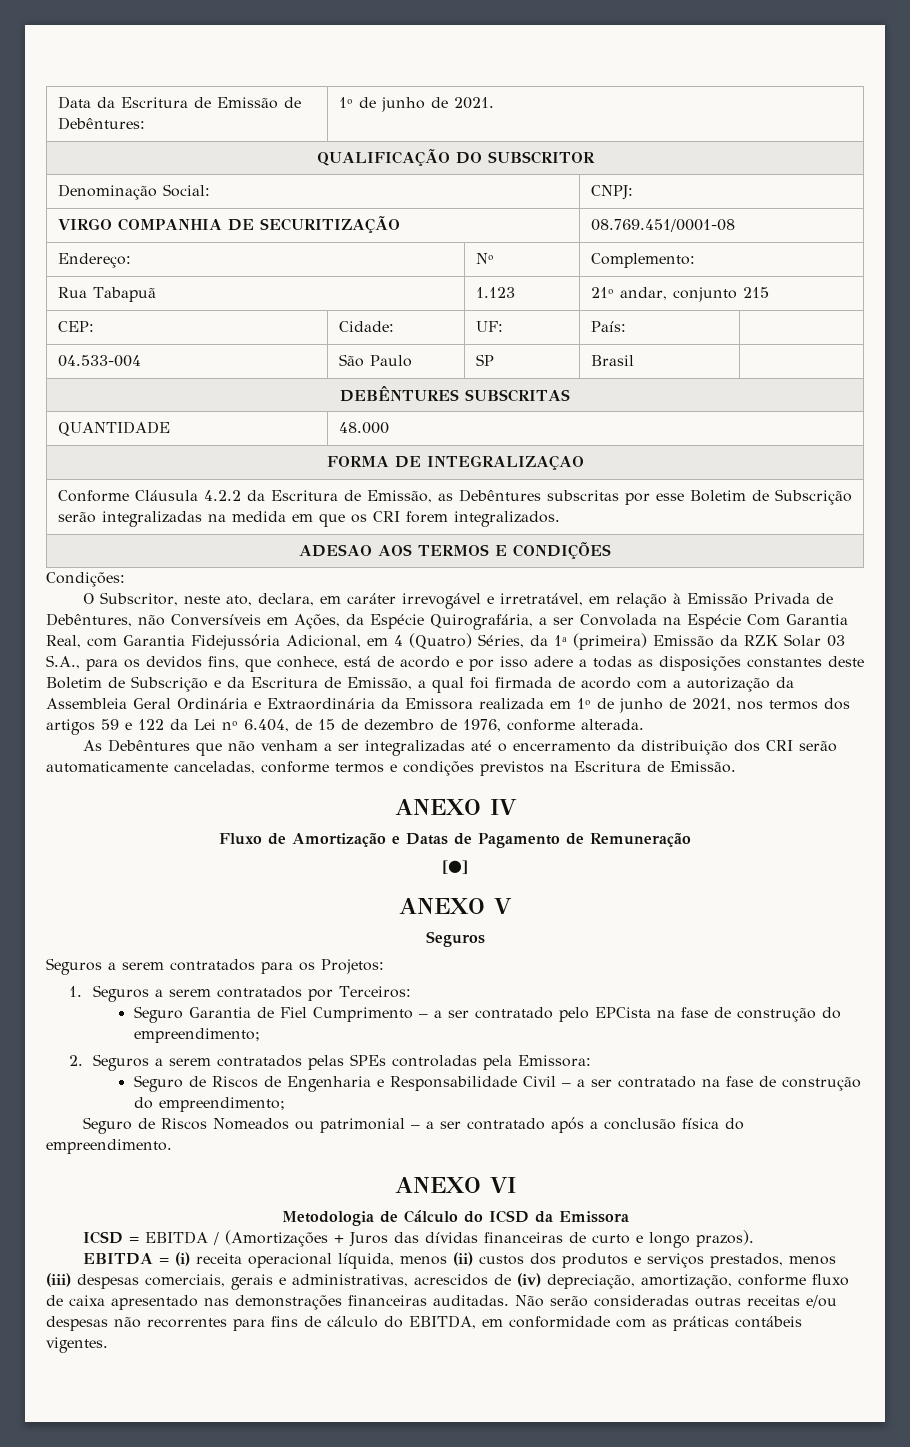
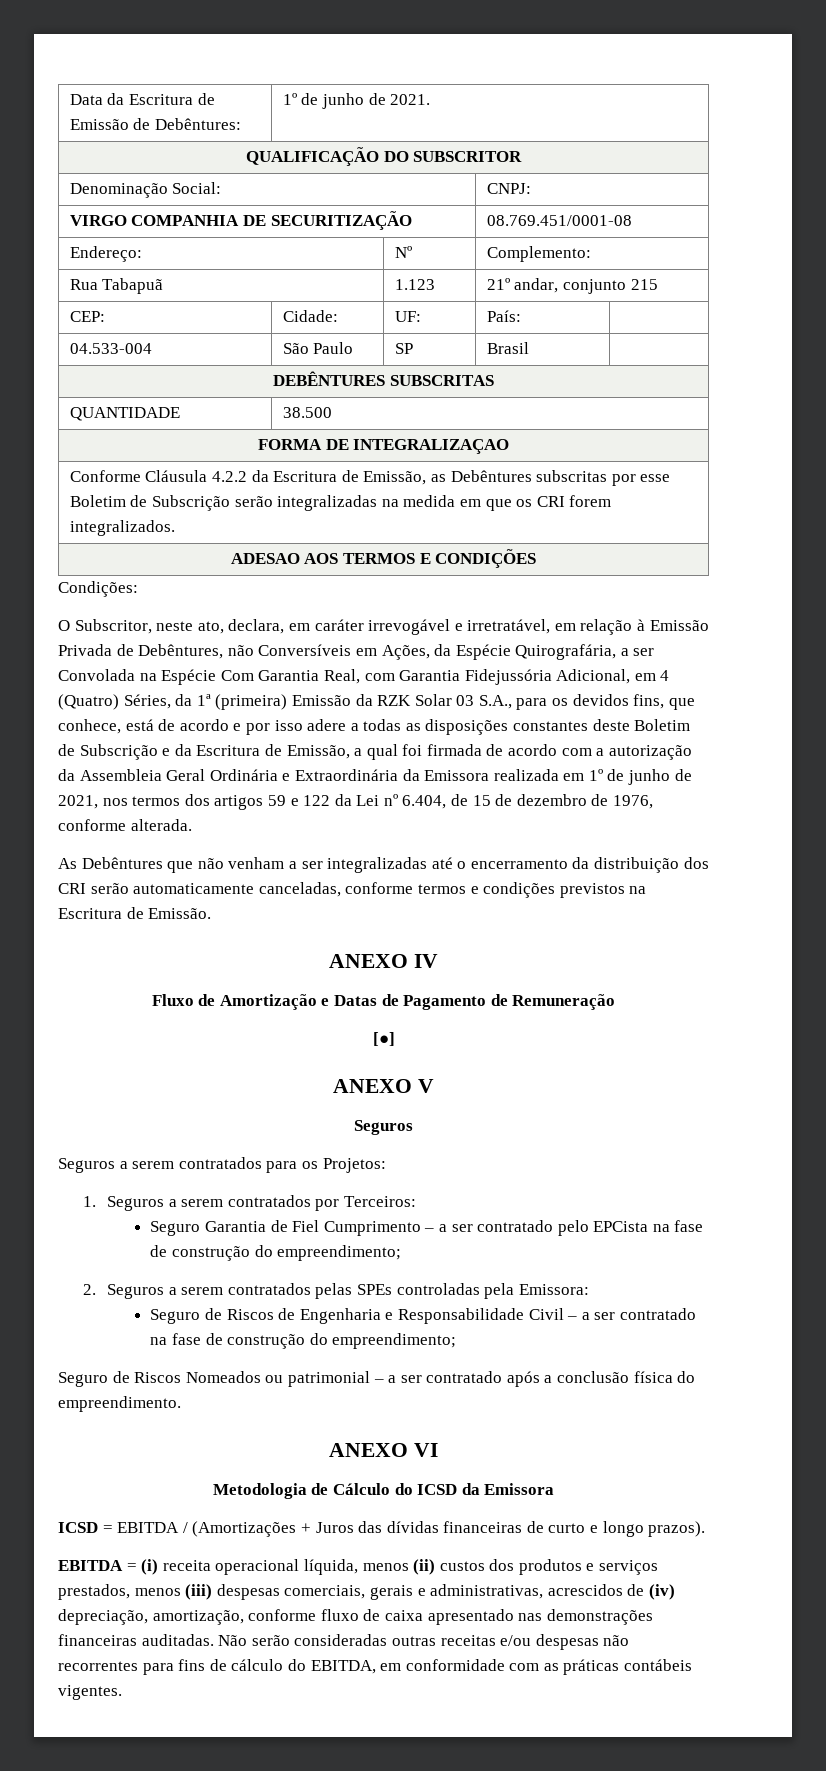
[338,422,389,434] 48.000 -> [282,407,332,418] 38.500

